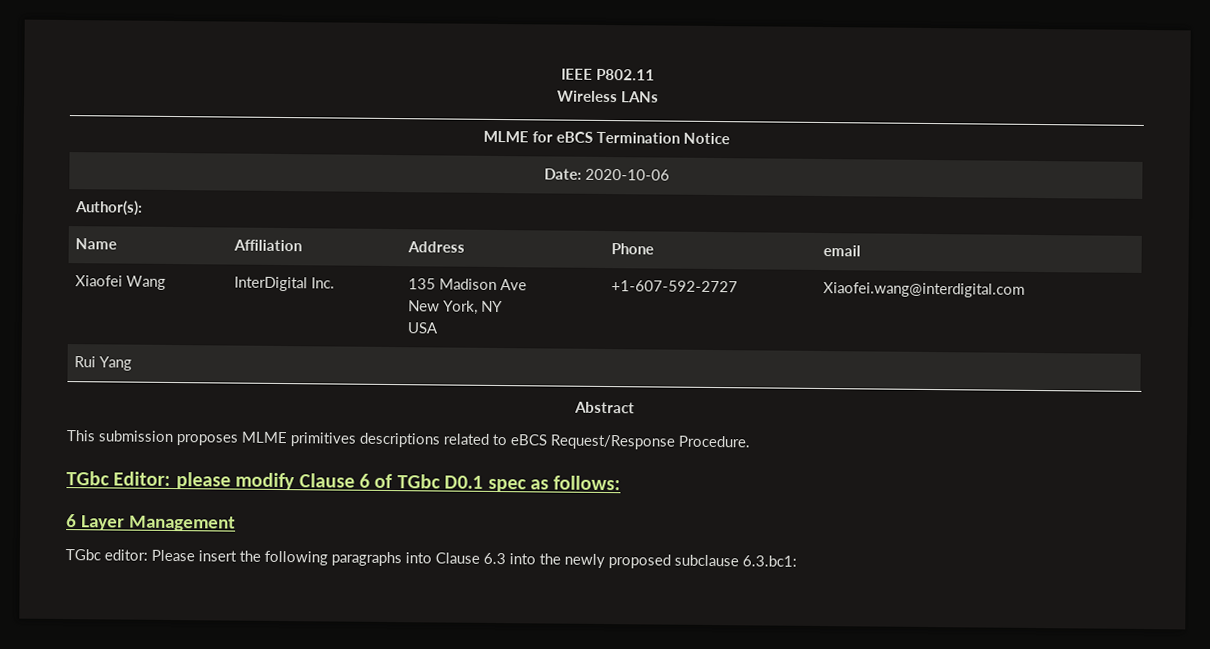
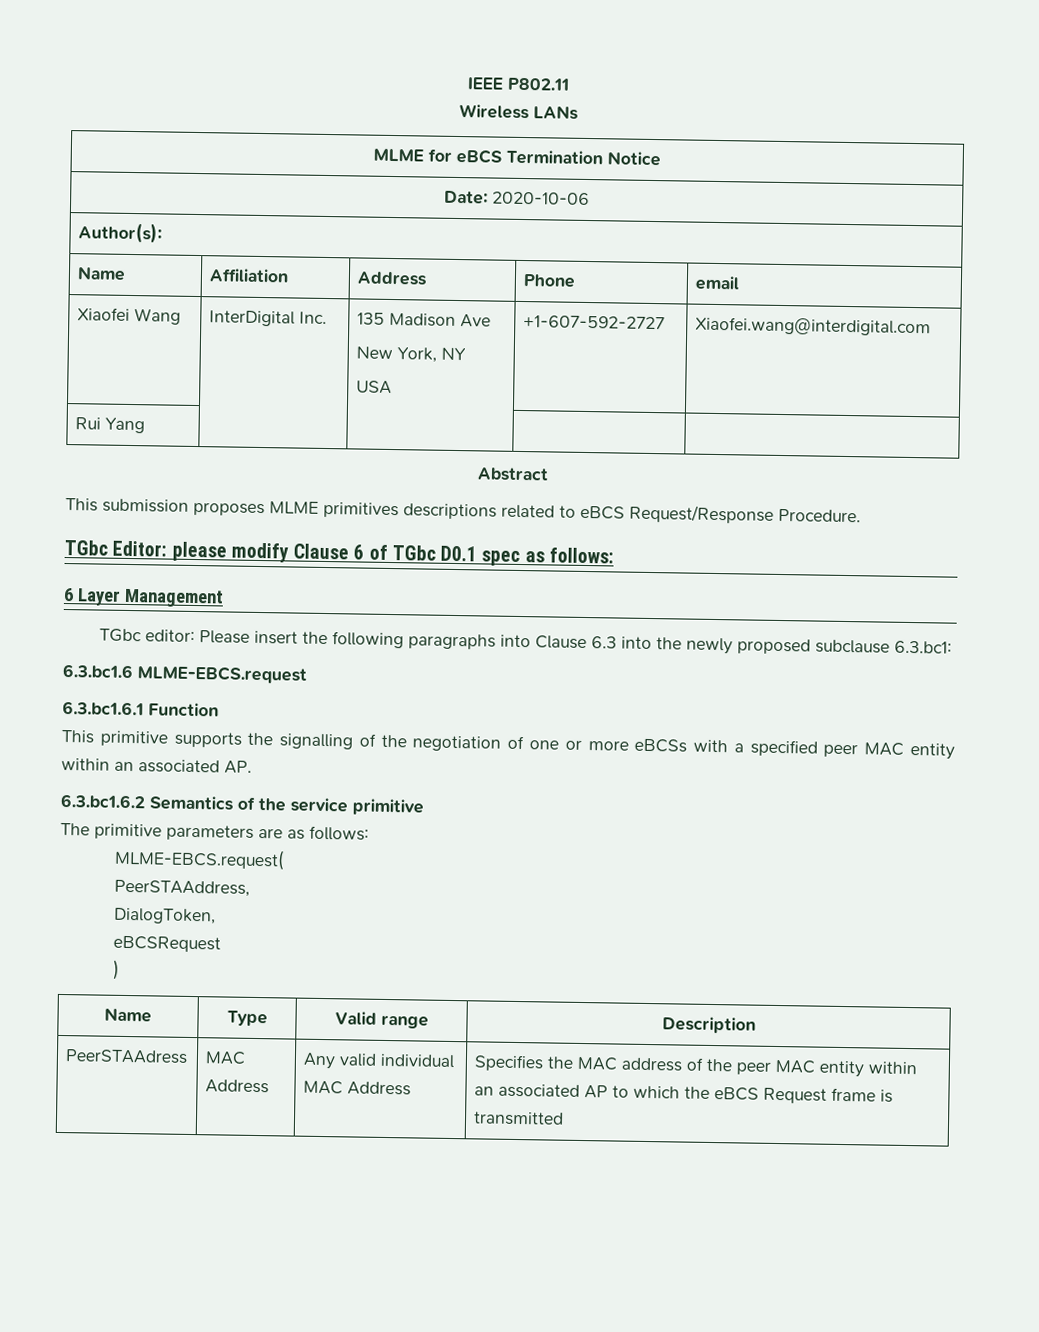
(797, 561) none -> [62,663,307,684] [62,700,219,717] [61,729,956,760] [61,757,252,774] [60,793,424,816] [60,822,369,841] [113,847,285,871] [113,879,250,897] [113,907,216,925] [112,935,221,953] [112,959,120,980] [104,1007,152,1023] [226,1010,268,1027] [334,1011,429,1029] [661,1016,756,1034] [65,1049,189,1064] [205,1051,247,1065] [205,1079,270,1094] [303,1052,456,1070] [303,1080,412,1096] [474,1054,918,1078] [474,1083,894,1104] [473,1111,565,1126] // 6.3.bc1.6 MLME-EBCS.request // 6.3.bc1.6.1 Function // This primitive supports the signalling of the negotiation of one or more eBCSs with a specified peer MAC entity within an associated AP. // 6.3.bc1.6.2 Semantics of the service primitive // The primitive parameters are as follows: // MLME-EBCS.request( // PeerSTAAddress, // DialogToken, // eBCSRequest // ) // Name | Type | Valid range | Description // PeerSTAAdress | MAC Address | Any valid individual MAC Address | Specifies the MAC address of the peer MAC entity within an associated AP to which the eBCS Request frame is transmitted

